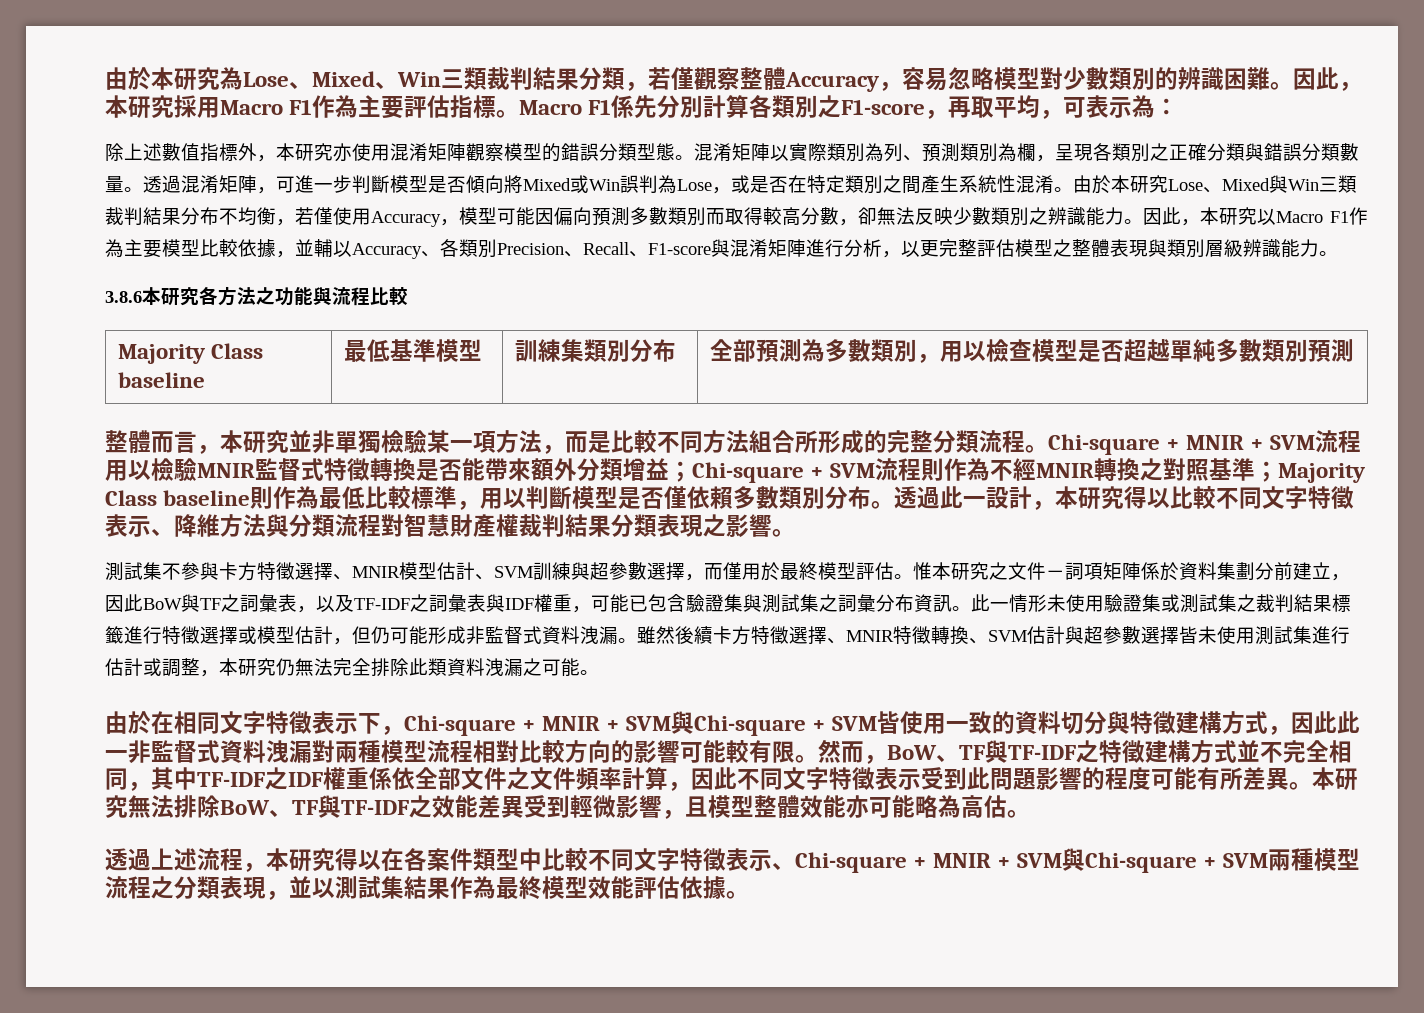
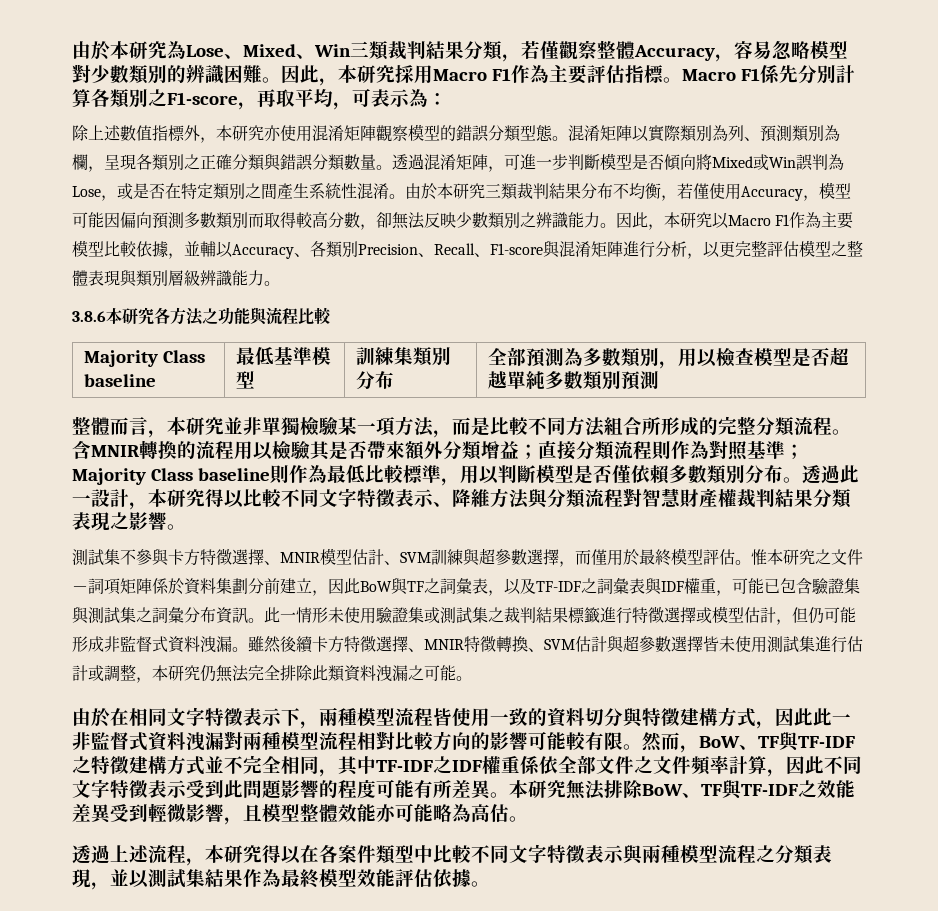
[1168,175,1319,193] Lose、Mixed與Win -> (485, 191) none
[1048,430,1362,455] [105,458,485,481] Chi-square + MNIR + SVM流程用以檢驗MNIR監督式特徵轉換是否能 -> [72,440,367,461] 含MNIR轉換的流程用以檢驗其是否
[692,458,1164,483] Chi-square + SVM流程則作為不經MNIR轉換之 -> [538,440,709,460] 直接分類流程則作為
[404,711,878,736] Chi-square + MNIR + SVM與Chi-square + SVM -> [319,707,433,727] 兩種模型流程
[772,848,1269,873] 、Chi-square + MNIR + SVM與Chi-square + SVM -> [623,845,644,865] 與

